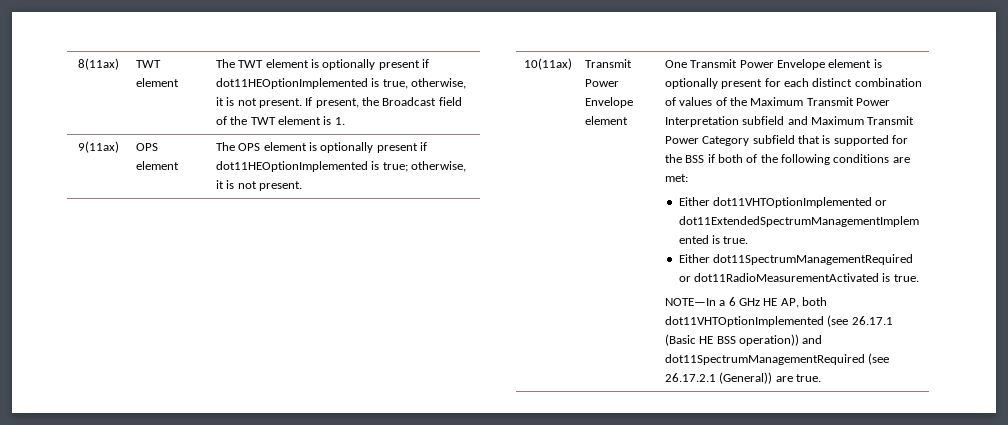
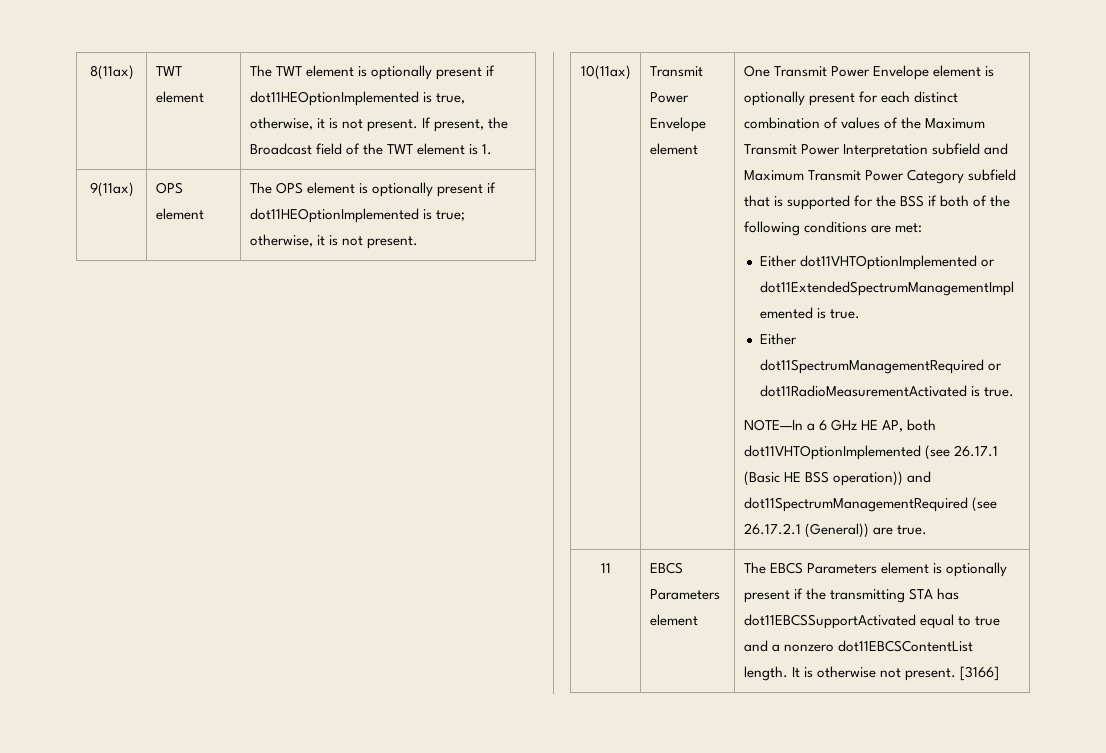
(821, 378) none -> [600,563,611,573] [649,562,683,574] [649,589,720,600] [649,614,698,626] [743,562,1007,577] [743,588,959,603] [743,614,1000,629] [743,640,973,652] [743,666,999,681] // 11 | EBCS Parameters element | The EBCS Parameters element is optionally present if the transmitting STA has dot11EBCSSupportActivated equal to true and a nonzero dot11EBCSContentList length. It is otherwise not present. [3166]

